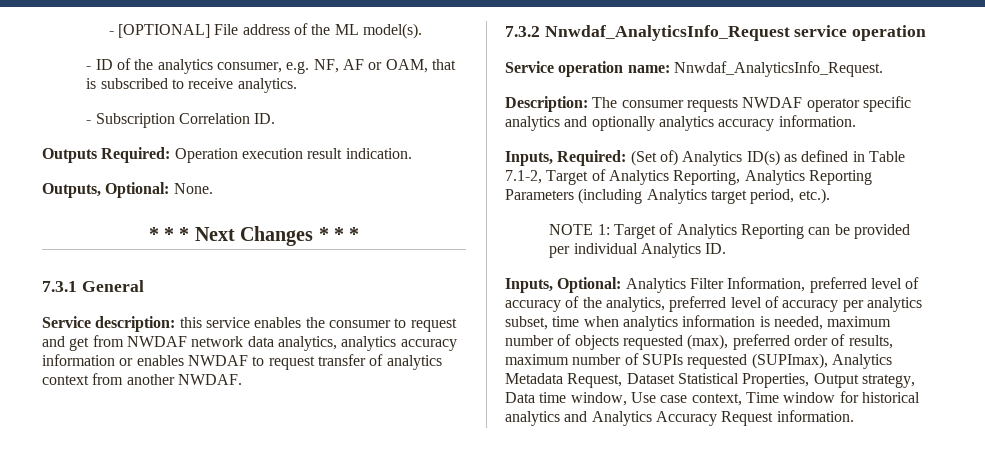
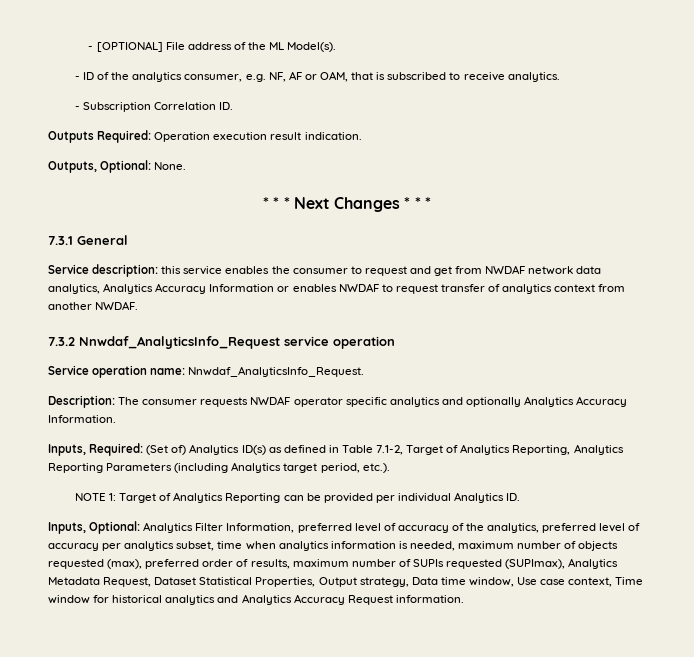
[362,23,422,39] model(s). -> [287,42,337,52] Model(s).
[341,336,457,351] [42,354,115,366] analytics accuracy information -> [103,283,275,294] Analytics Accuracy Information
[658,115,856,131] analytics accuracy information. -> [524,396,628,407] [48,415,116,423] Analytics Accuracy Information.

